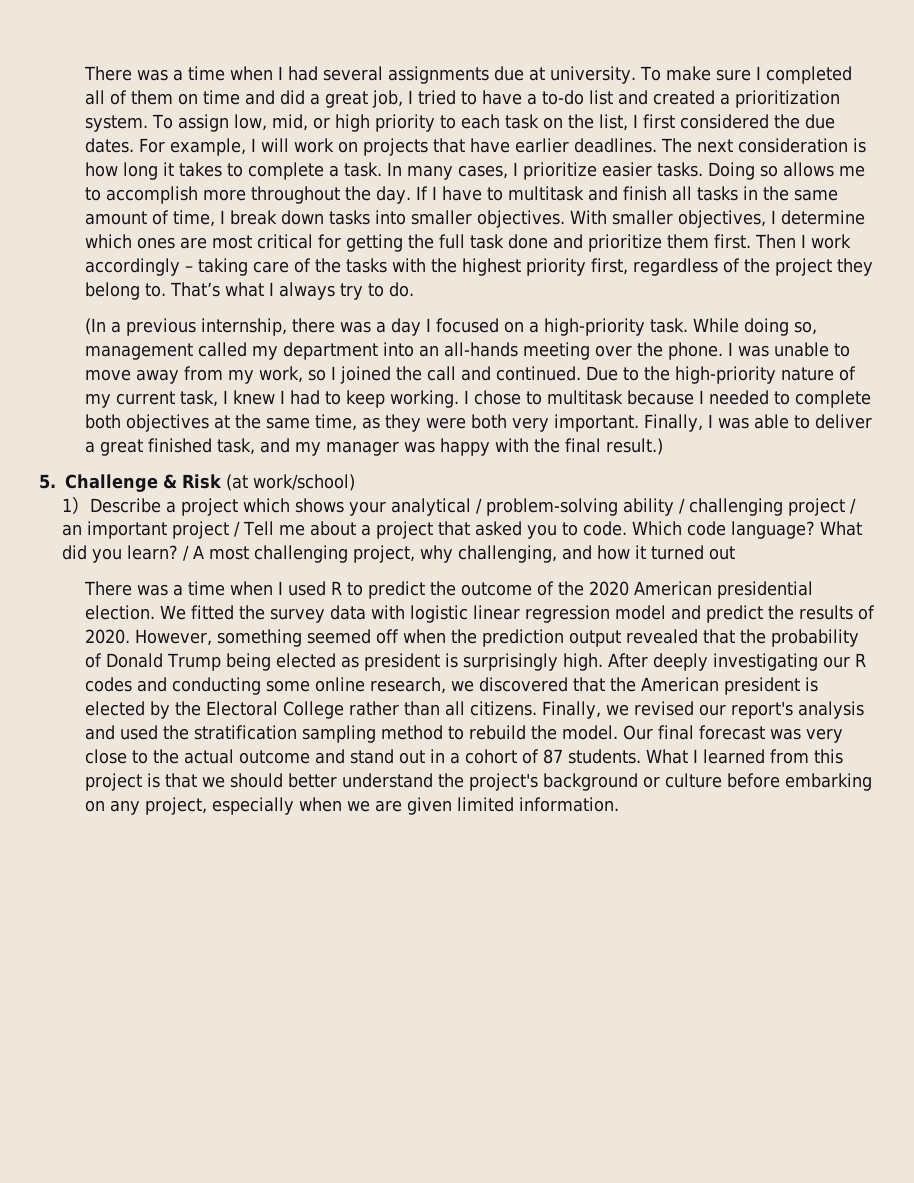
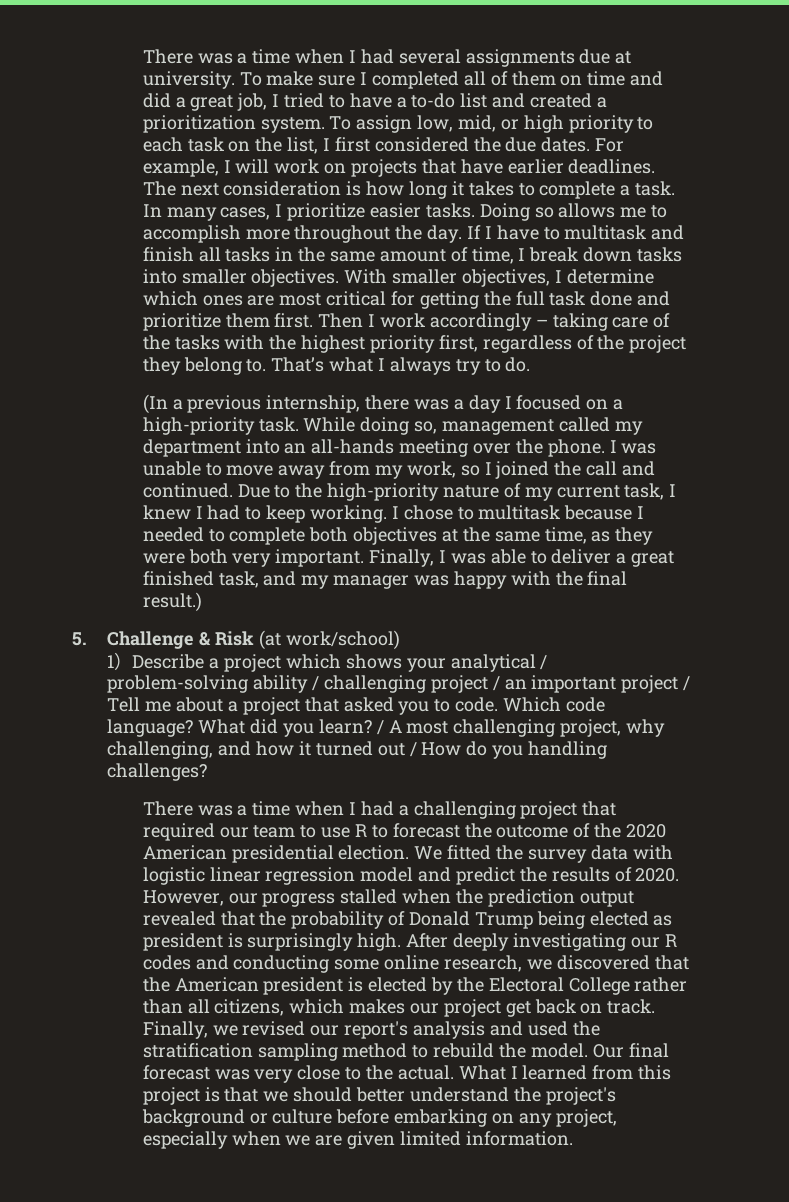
[84,581,327,596] // There was a time when I used -> [409,741,607,759] [107,763,208,781] [142,801,617,819] [142,823,351,841] / How do you handling challenges? // There was a time when I had a challenging project that required our team to use
[368,581,426,599] predict -> [392,823,460,838] forecast
[217,629,400,647] something seemed off -> [228,889,398,907] our progress stalled
[470,701,538,716] citizens. -> [214,999,656,1017] citizens, which makes our project get back on track.
[184,749,642,764] actual outcome and stand out in a cohort of 87 students. -> [397,1065,454,1080] actual.

